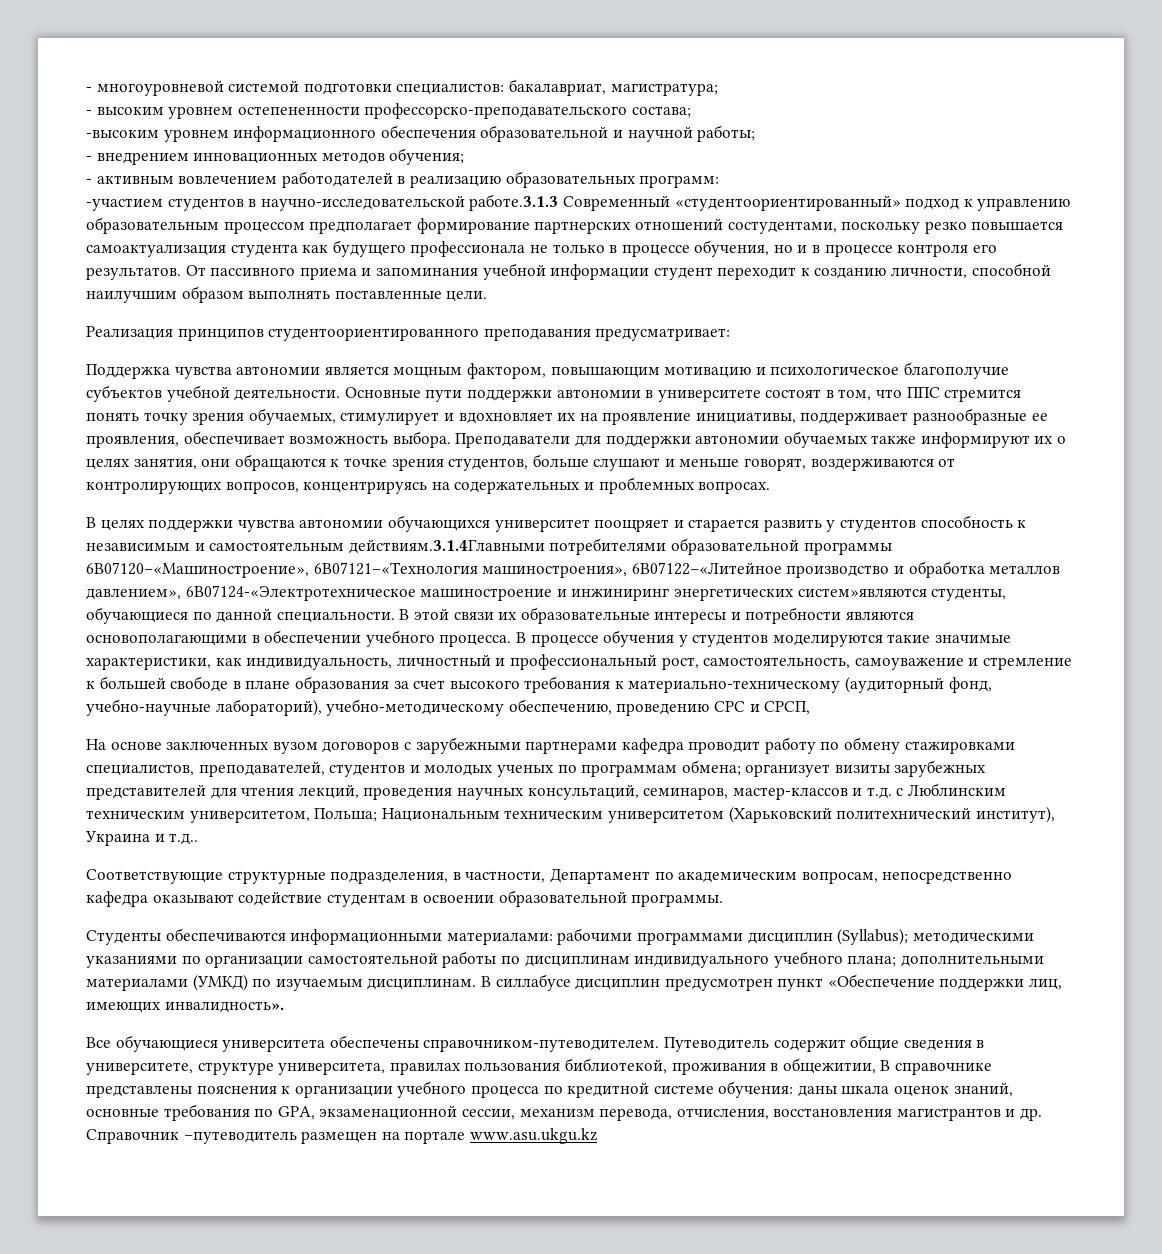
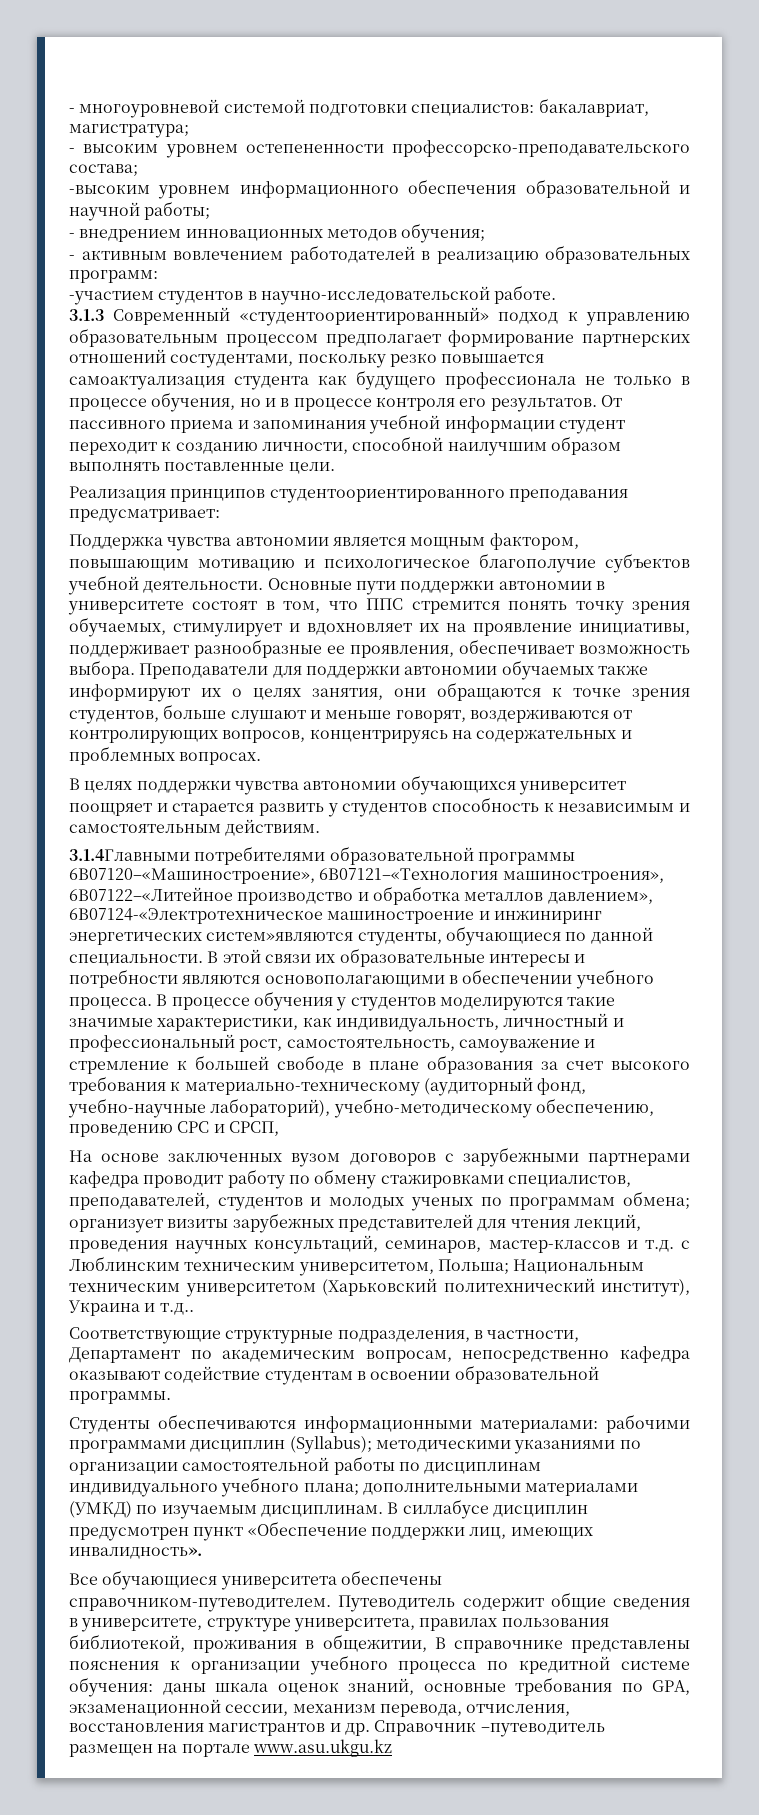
[469,194,559,211] работе.3.1.3 -> [494,285,557,304] [69,309,104,321] работе. // 3.1.3
[348,539,545,554] действиям.3.1.4Главными -> [225,819,321,836] [69,849,190,861] действиям. // 3.1.4Главными

